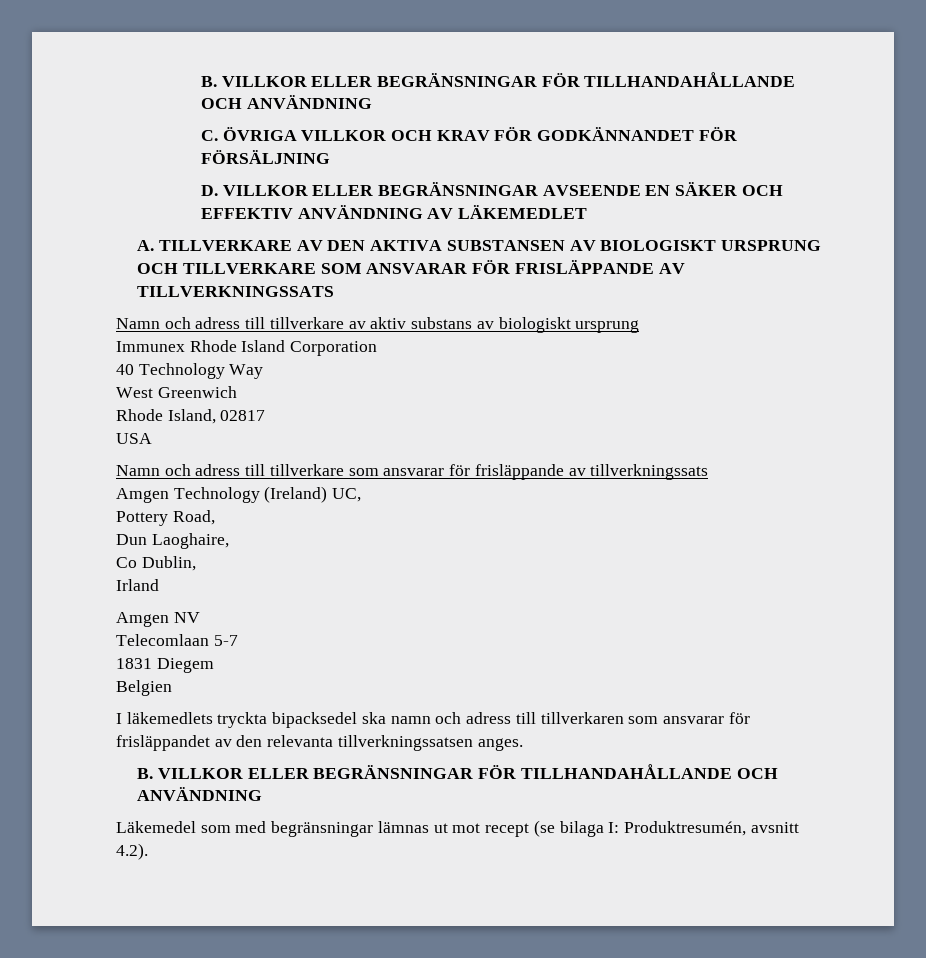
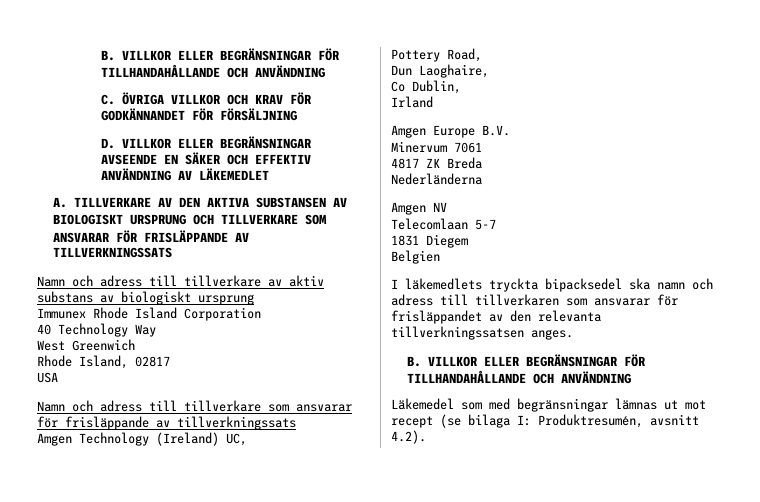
(159, 585) none -> [391,125,510,138] [391,141,482,153] [391,157,482,169] [391,173,482,185] // Amgen Europe B.V. // Minervum 7061 // 4817 ZK Breda // Nederländerna

